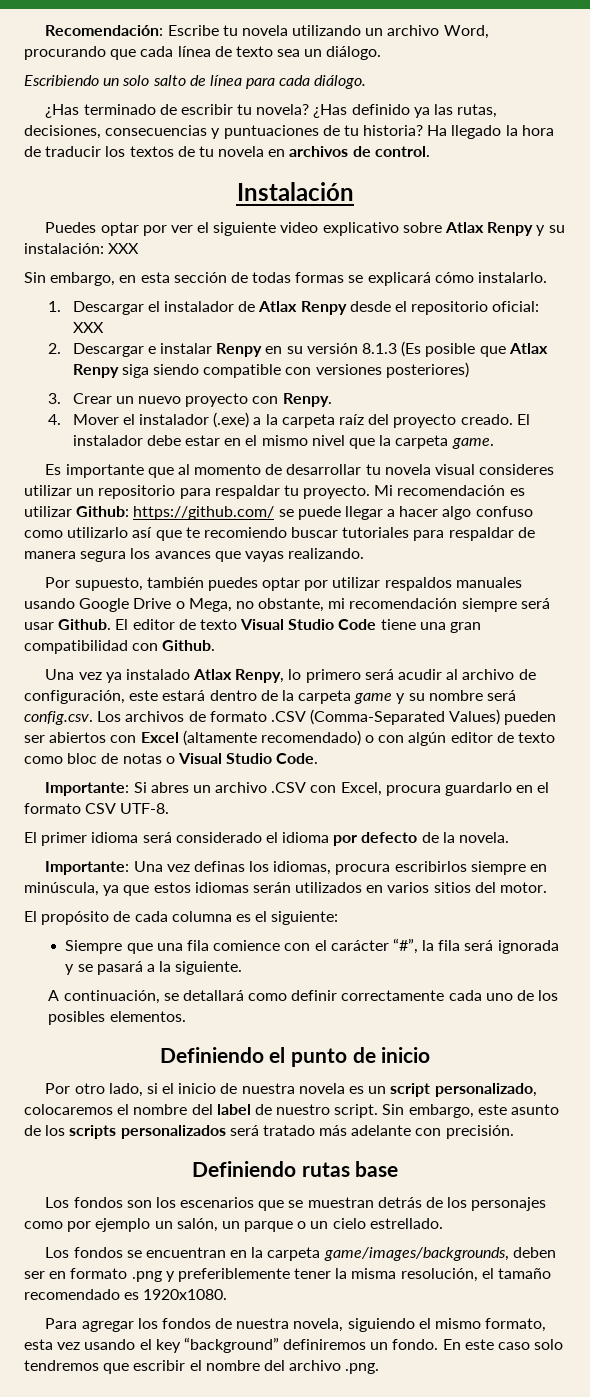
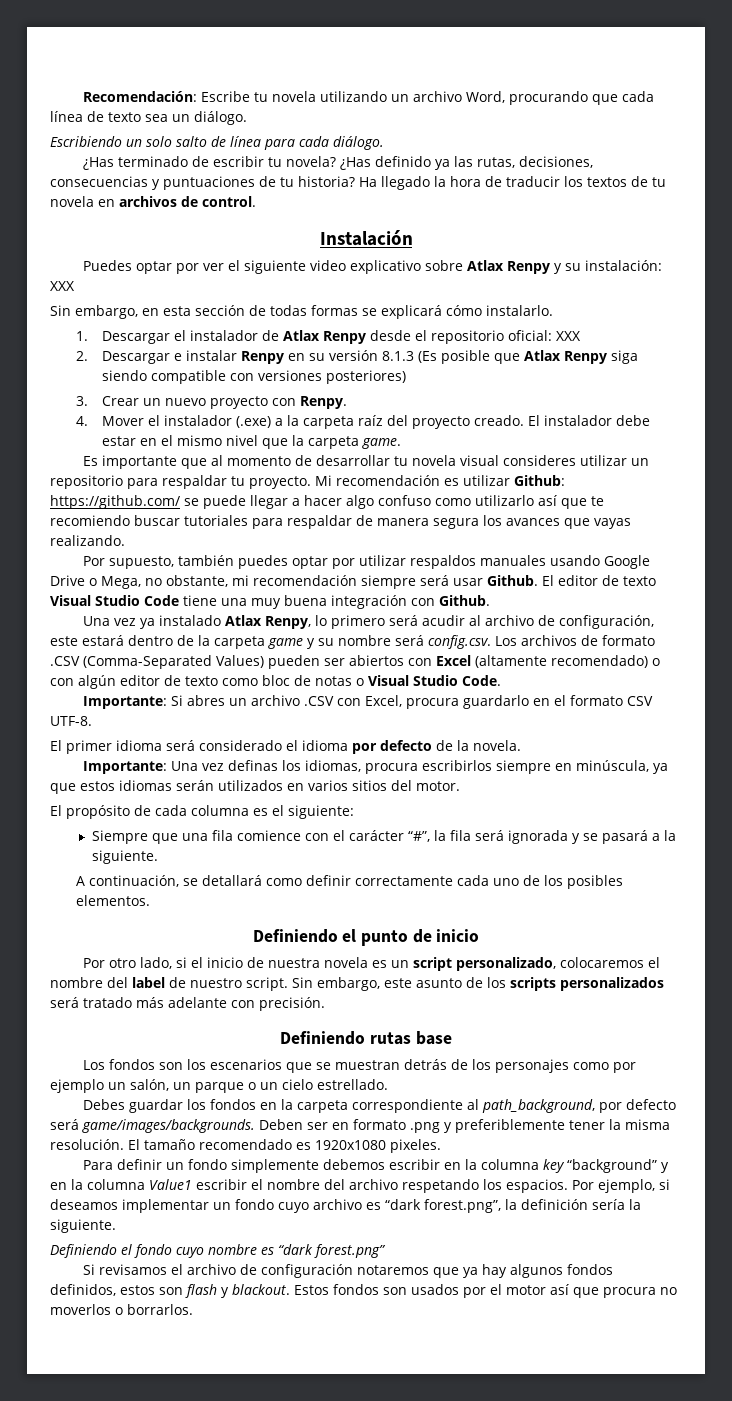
[450,622,482,633] [24,640,128,654] gran compatibilidad -> [251,595,407,609] muy buena integración
[45,1247,556,1261] Los fondos se encuentran en la carpeta game/images/backgrounds, deben -> [83,1099,677,1113] [50,1119,303,1133] Debes guardar los fondos en la carpeta correspondiente al path_background, por defecto será game/images/backgrounds. Deben
[400,1268,494,1282] resolución, el -> [50,1139,140,1150] resolución. El
[143,1289,228,1300] 1920x1080. -> [315,1139,441,1153] 1920x1080 pixeles.
[81,1318,547,1332] [24,1337,564,1353] [24,1360,130,1374] agregar los fondos de nuestra novela, siguiendo el mismo formato, esta vez usando el key “background” definiremos un fondo. En este caso solo tendremos que -> [117,1159,670,1173] [50,1179,192,1190] definir un fondo simplemente debemos escribir en la columna key “background” y en la columna Value1
[345,1363,380,1374] .png. -> [402,1179,670,1193] [50,1199,641,1213] [50,1219,116,1233] [50,1244,386,1258] [83,1264,614,1278] [50,1284,677,1298] [50,1304,193,1315] respetando los espacios. Por ejemplo, si deseamos implementar un fondo cuyo archivo es “dark forest.png”, la definición sería la siguiente. // Definiendo el fondo cuyo nombre es “dark forest.png” // Si revisamos el archivo de configuración notaremos que ya hay algunos fondos definidos, estos son flash y blackout. Estos fondos son usados por el motor así que procura no moverlos o borrarlos.

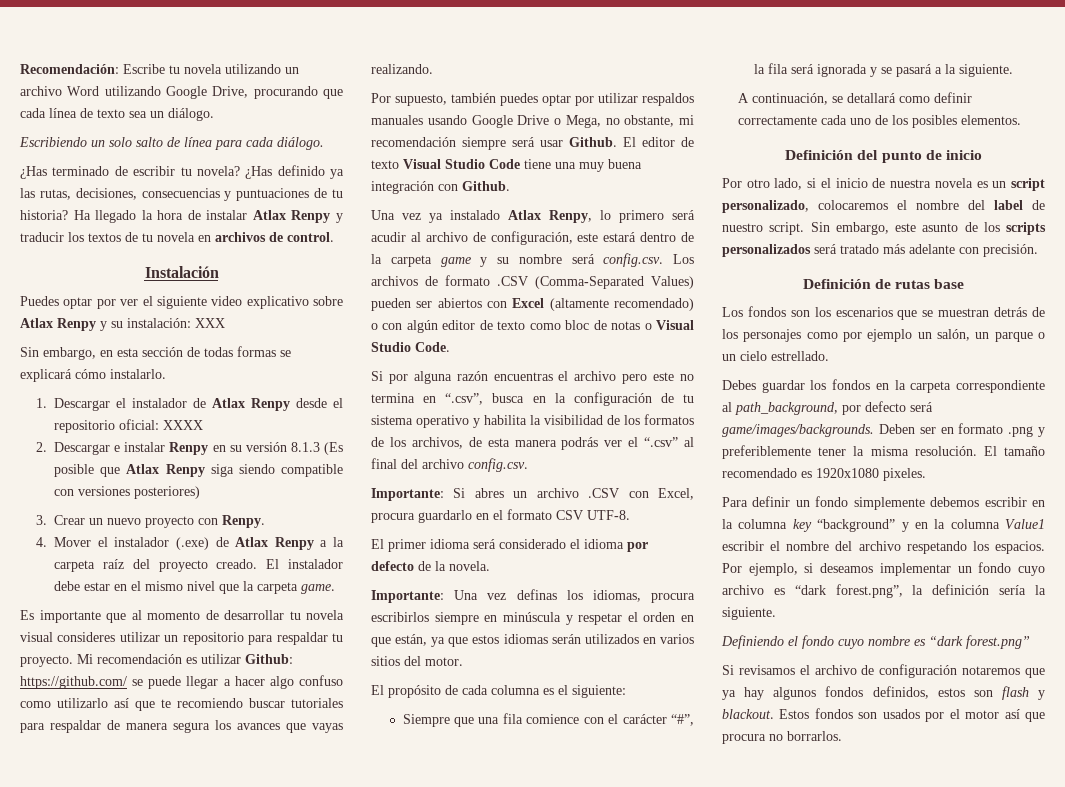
[466,91,506,103] Word, -> [67,86,249,99] Word utilizando Google Drive,
(502, 181) none -> [206,210,343,223] instalar Atlax Renpy y
[556,331,582,341] XXX -> [163,420,204,430] XXXX
(272, 422) none -> [215,537,314,550] de Atlax Renpy
(501, 680) none -> [371,371,694,384] [371,392,694,406] [371,414,694,428] [371,437,694,450] [371,458,528,472] // Si por alguna razón encuentras el archivo pero este no termina en “.csv”, busca en la configuración de tu sistema operativo y habilita la visibilidad de los formatos de los archivos, de esta manera podrás ver el “.csv” al final del archivo config.csv.
[576,760,650,772] minúscula, -> [502,612,694,625] [371,634,428,647] minúscula y respetar el orden en que están,
[252,929,357,943] Definiendo el -> [785,150,879,160] Definición del
[280,1031,366,1045] Definiendo -> [802,279,891,289] Definición de
[50,1304,123,1315] moverlos o -> (783, 737) none

